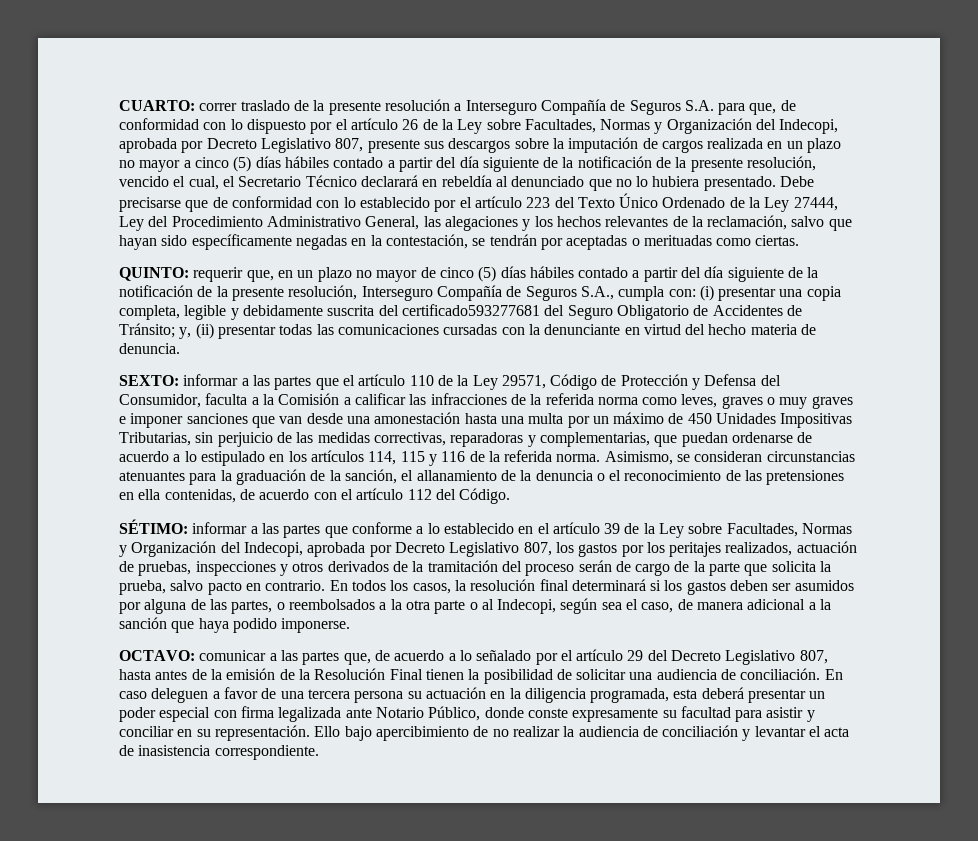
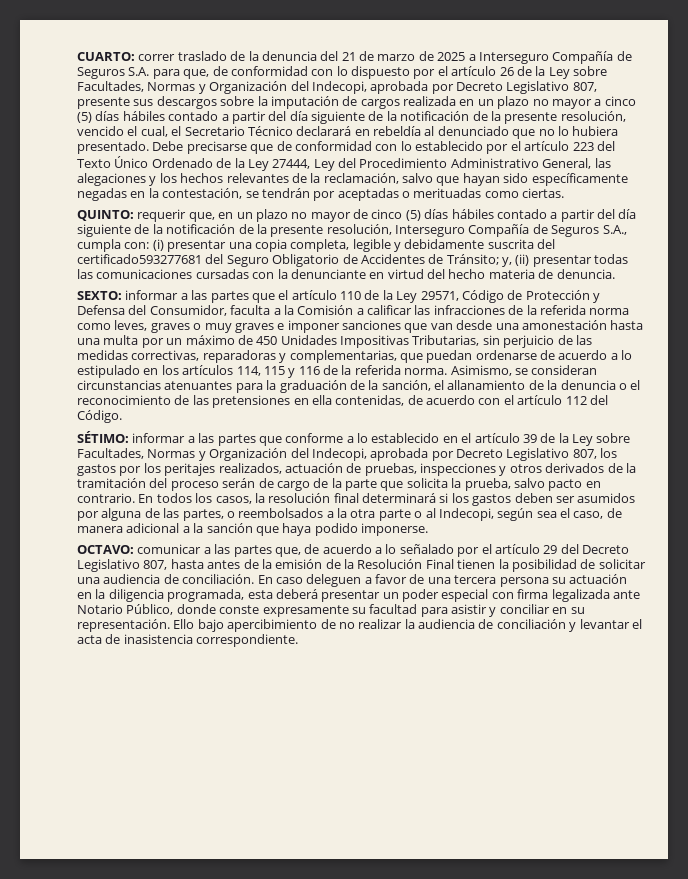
[328,99,450,115] presente resolución -> [261,51,466,61] denuncia del 21 de marzo de 2025

